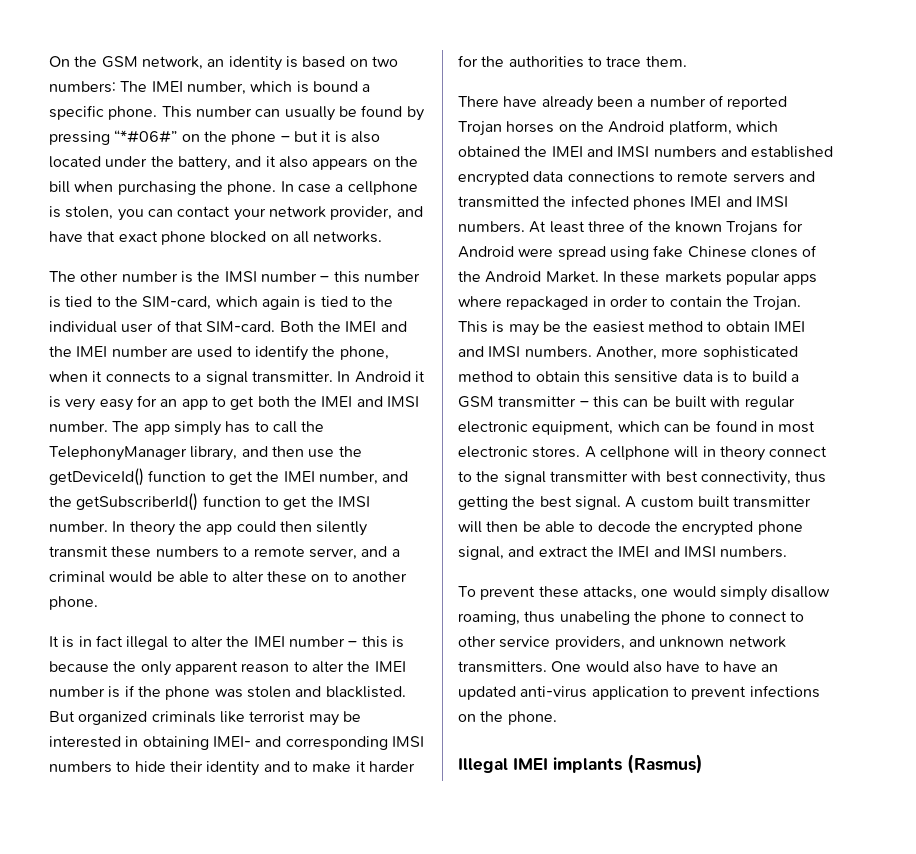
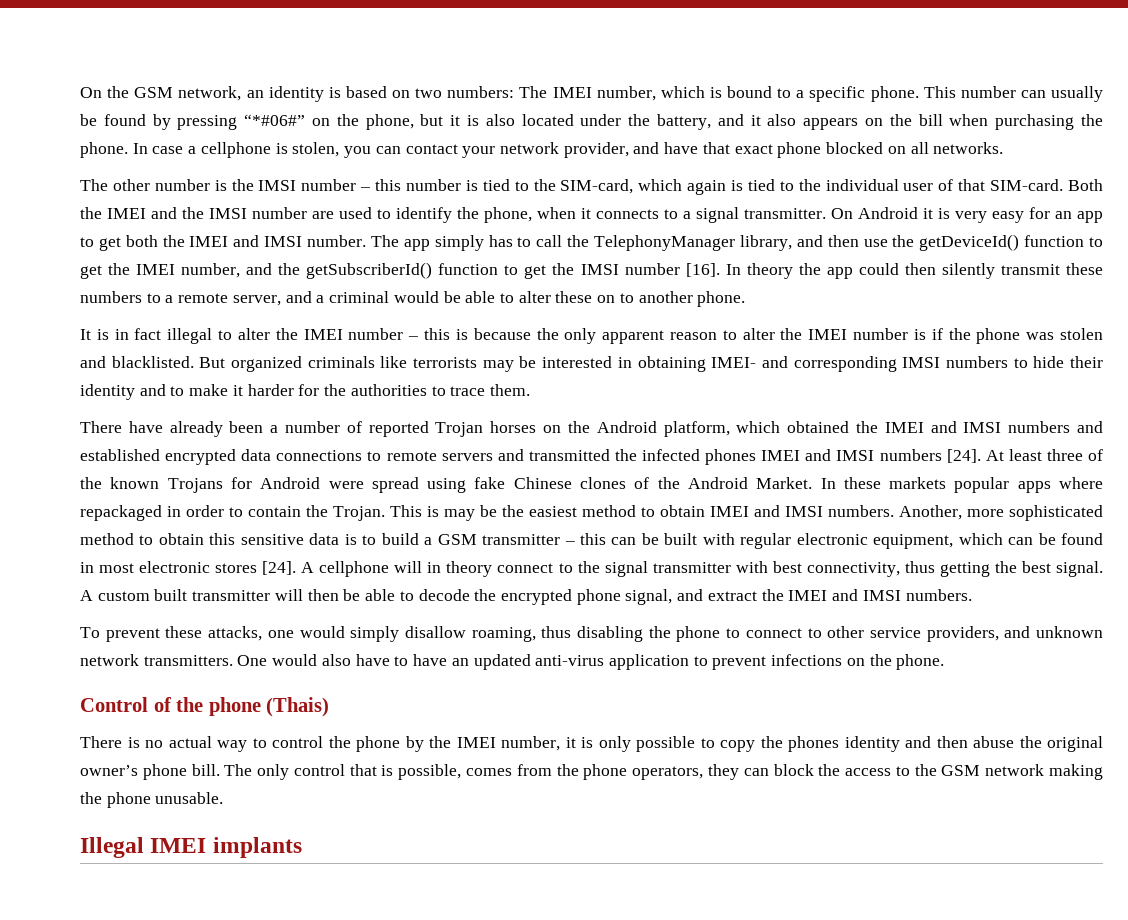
(358, 86) none -> [777,88,792,98] to
[231,131,290,145] phone – -> [365,114,414,130] phone,
[76,346,108,357] IMEI -> [209,208,247,219] IMSI
[337,371,351,382] In -> [831,208,853,219] On
[49,521,108,532] number. -> [624,263,720,277] number [16].
[249,711,306,723] terrorist -> [413,357,478,368] terrorists
[458,221,525,233] numbers. -> [879,449,981,463] numbers [24].
[532,446,581,458] stores. -> [215,561,297,575] stores [24].
[559,611,630,625] unabeling -> [577,626,643,642] disabling
(557, 718) none -> [80,697,330,717] [80,736,1103,752] [80,764,1103,780] [80,792,224,808] // Control of the phone (Thais) // There is no actual way to control the phone by the IMEI number, it is only possible to copy the phones identity and then abuse the original owner’s phone bill. The only control that is possible, comes from the phone operators, they can block the access to the GSM network making the phone unusable.
[627,754,703,774] (Rasmus) -> (302, 847) none

